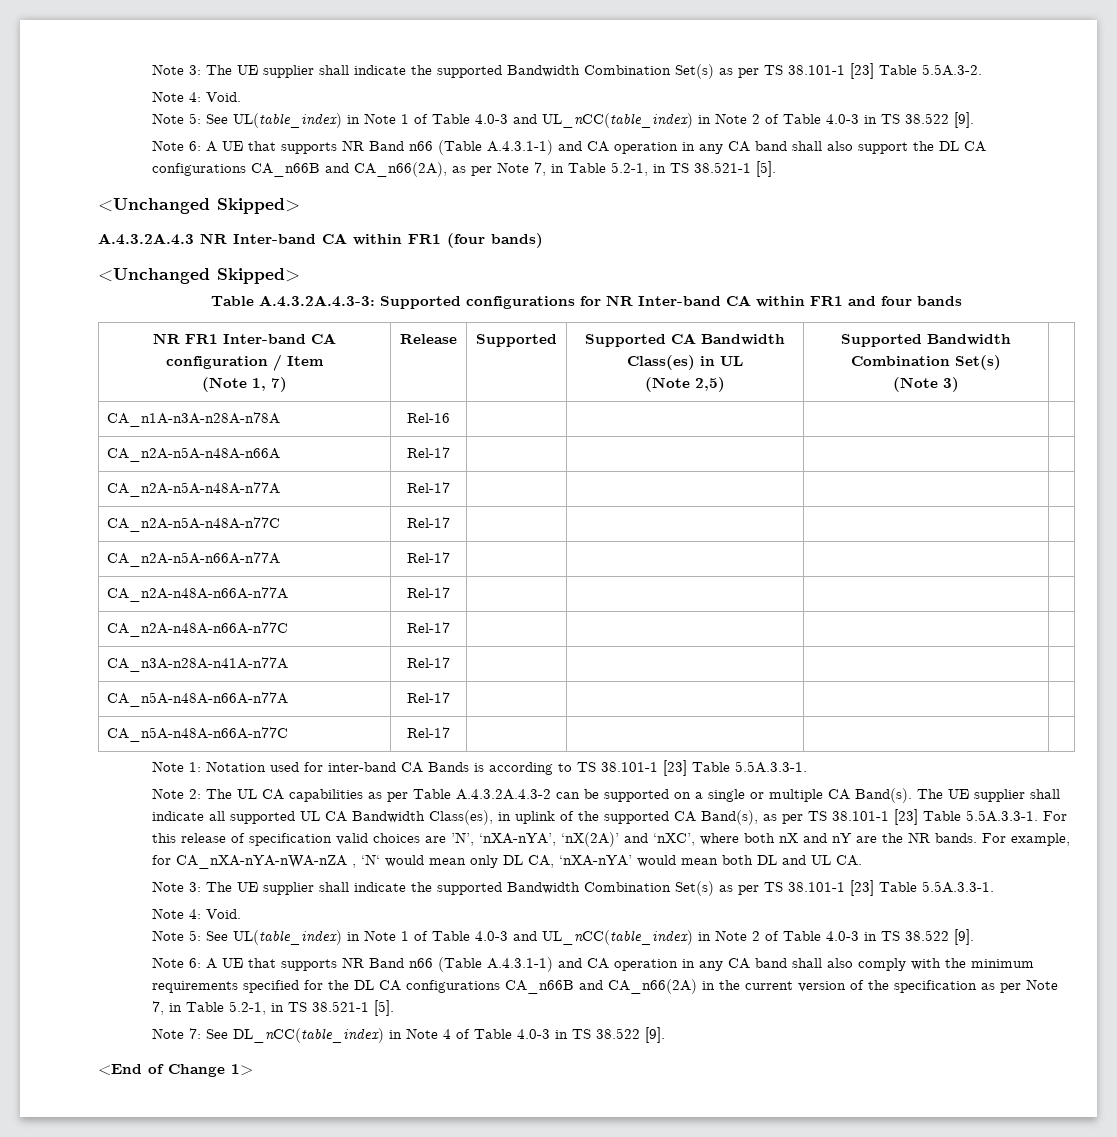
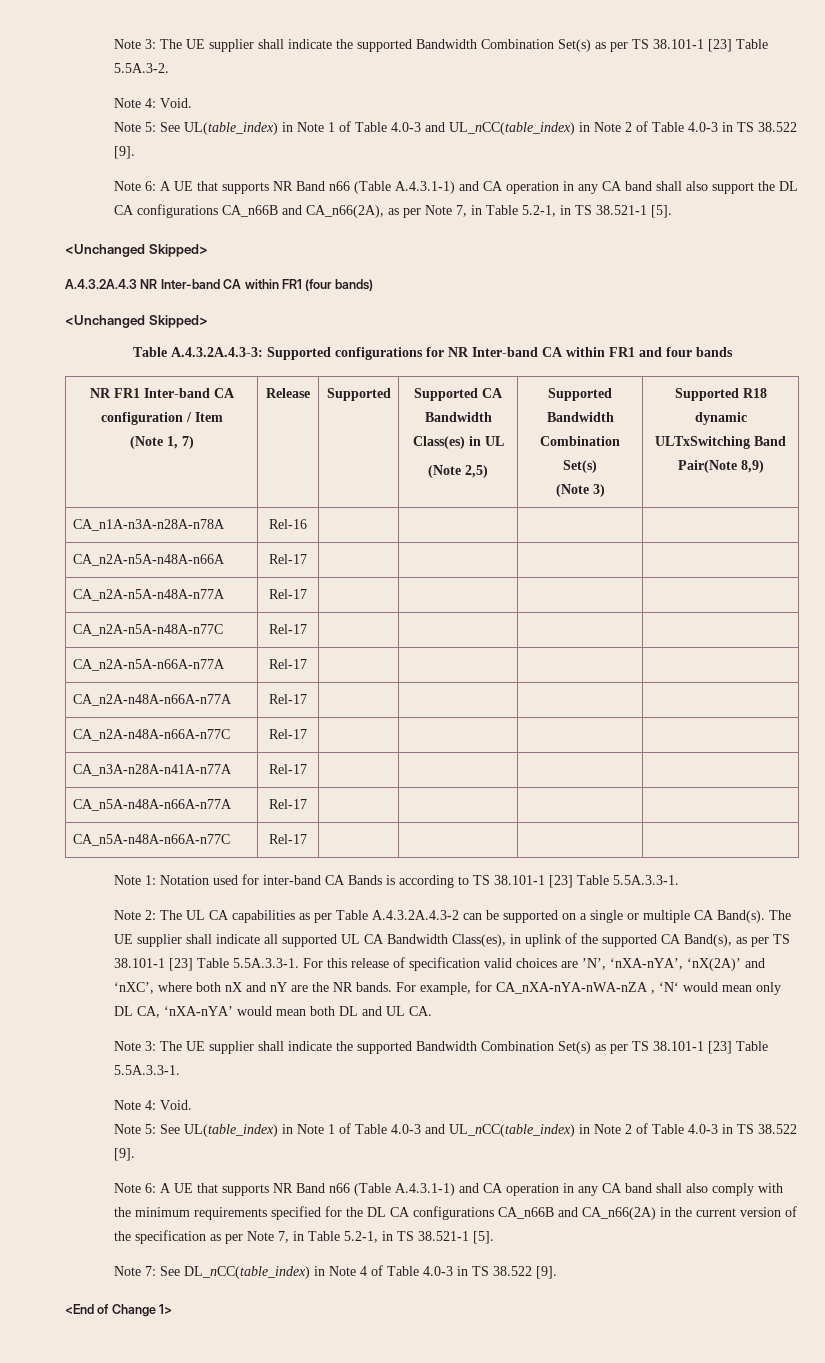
(959, 384) none -> [674,388,767,401] [694,412,747,425] [655,436,786,449] [677,460,764,473] Supported R18 dynamic ULTxSwitching Band Pair(Note 8,9)

